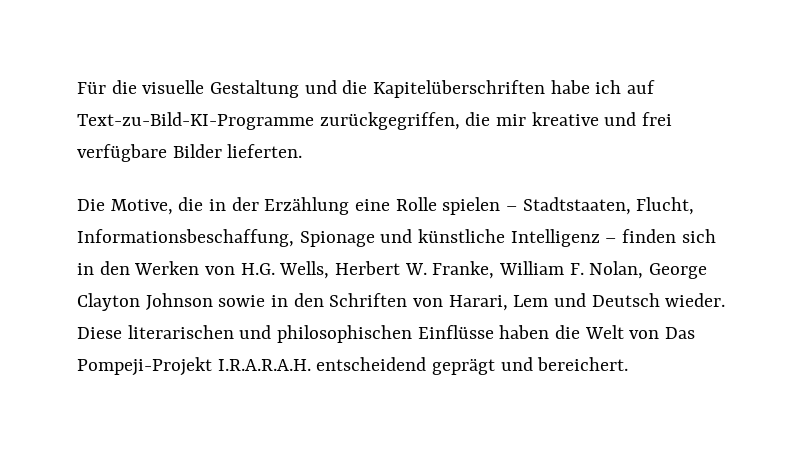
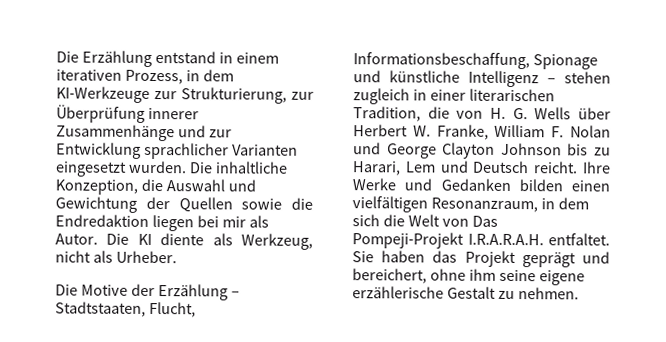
[77,80,656,98] [77,112,673,130] [77,144,303,162] [77,197,501,215] Für die visuelle Gestaltung und die Kapitelüberschriften habe ich auf Text-zu-Bild-KI-Programme zurückgegriffen, die mir kreative und frei verfügbare Bilder lieferten. // Die Motive, die in der Erzählung eine Rolle spielen -> [56,50,279,67] [56,69,234,85] [56,86,314,104] [56,104,199,123] [56,124,232,142] [56,142,298,160] [55,160,288,177] [55,178,256,195] [55,196,313,213] [55,214,269,232] [55,233,313,250] [55,250,177,264] [55,283,228,301] Die Erzählung entstand in einem iterativen Prozess, in dem KI-Werkzeuge zur Strukturierung, zur Überprüfung innerer Zusammenhänge und zur Entwicklung sprachlicher Varianten eingesetzt wurden. Die inhaltliche Konzeption, die Auswahl und Gewichtung der Quellen sowie die Endredaktion liegen bei mir als Autor. Die KI diente als Werkzeug, nicht als Urheber. // Die Motive der Erzählung
[622,229,716,243] [77,261,330,279] finden sich in den Werken von H.G. Wells, -> [564,71,611,84] [353,88,555,105] [353,106,611,122] stehen zugleich in einer literarischen Tradition, die von H. G. Wells über
[589,261,644,279] Nolan, -> [570,125,611,138] [353,142,381,155] Nolan und
[218,293,726,311] [77,325,550,343] sowie in den Schriften von Harari, Lem und Deutsch wieder. Diese literarischen und philosophischen Einflüsse haben -> [567,143,611,156] [352,160,611,176] [352,178,610,192] [352,196,589,213] [352,214,380,227] bis zu Harari, Lem und Deutsch reicht. Ihre Werke und Gedanken bilden einen vielfältigen Resonanzraum, in dem sich
[316,357,629,375] entscheidend geprägt und bereichert. -> [548,233,610,246] [352,250,610,268] [352,268,585,286] [352,286,579,300] entfaltet. Sie haben das Projekt geprägt und bereichert, ohne ihm seine eigene erzählerische Gestalt zu nehmen.

